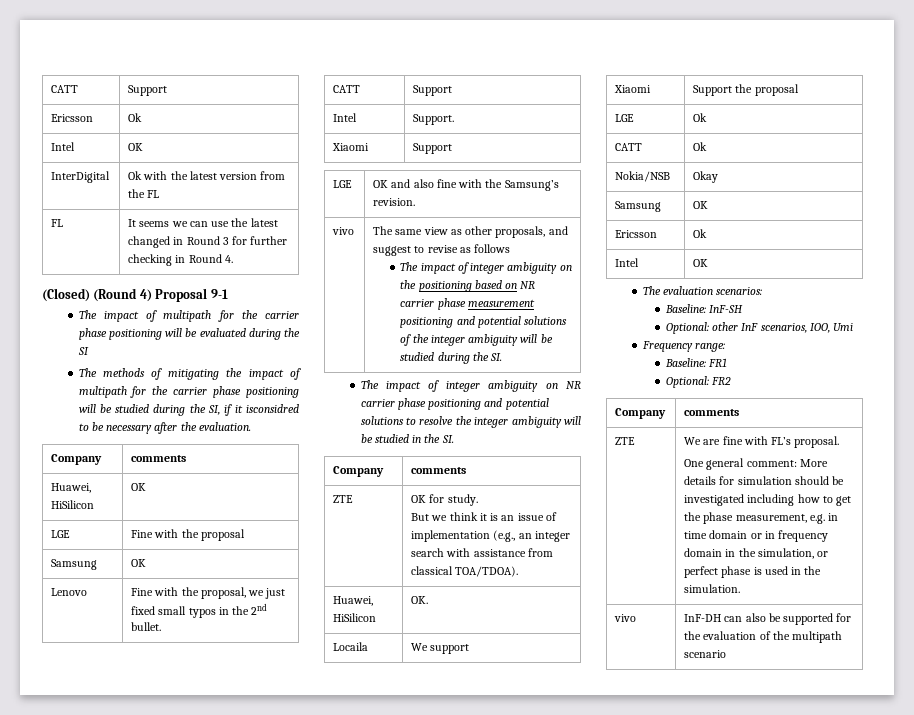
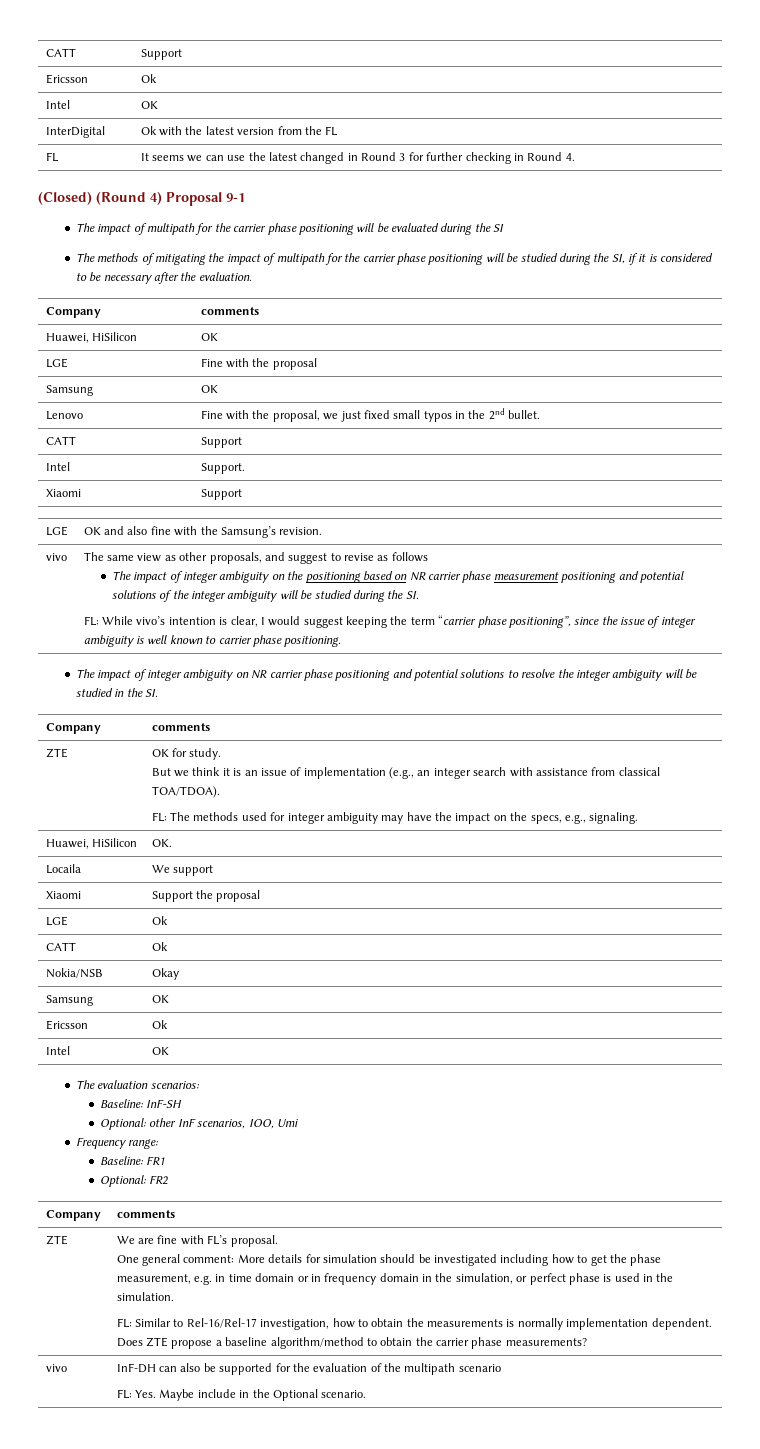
[246,404,299,413] isconsidred -> [648,253,714,262] is considered
(503, 357) none -> [83,615,696,628] [83,635,342,647] // FL: While vivo’s intention is clear, I would suggest keeping the term “carrier phase positioning”, since the issue of integer ambiguity is well known to carrier phase positioning.
(519, 571) none -> [151,812,639,824] // FL: The methods used for integer ambiguity may have the impact on the specs, e.g., signaling.
(741, 588) none -> [116,1318,712,1330] [116,1337,587,1349] // FL: Similar to Rel-16/Rel-17 investigation, how to obtain the measurements is normally implementation dependent. Does ZTE propose a baseline algorithm/method to obtain the carrier phase measurements?
(727, 654) none -> [116,1389,367,1401] // FL: Yes. Maybe include in the Optional scenario.

